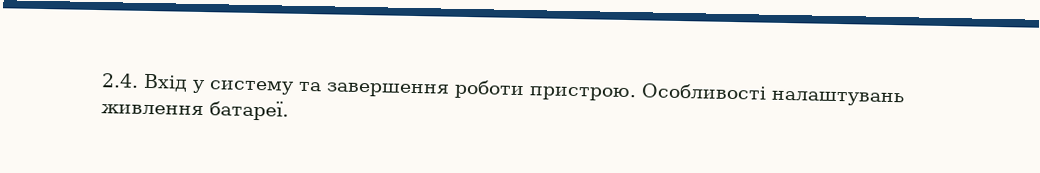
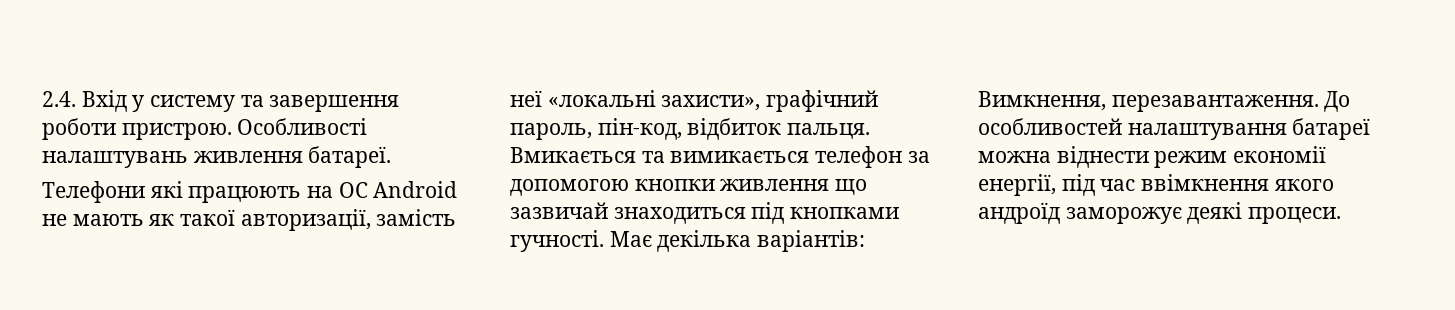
(289, 110) none -> [42,181,458,203] [42,209,457,231] [510,90,879,112] [510,118,871,140] [510,146,930,168] [510,179,868,196] [510,202,900,224] [510,230,866,252] [978,91,1351,112] [978,118,1371,140] [978,146,1327,168] [978,174,1334,196] [978,202,1342,224] // Телефони які працюють на ОС Android не мають як такої авторизації, замість неї «локальні захисти», графічний пароль, пін-код, відбиток пальця. Вмикається та вимикається телефон за допомогою кнопки живлення що зазвичай знаходиться під кнопками гучності. Має декілька варіантів: Вимкнення, перезавантаження. До особливостей налаштування батареї можна віднести режим економії енергії, під час ввімкнення якого андроїд заморожує деякі процеси.

